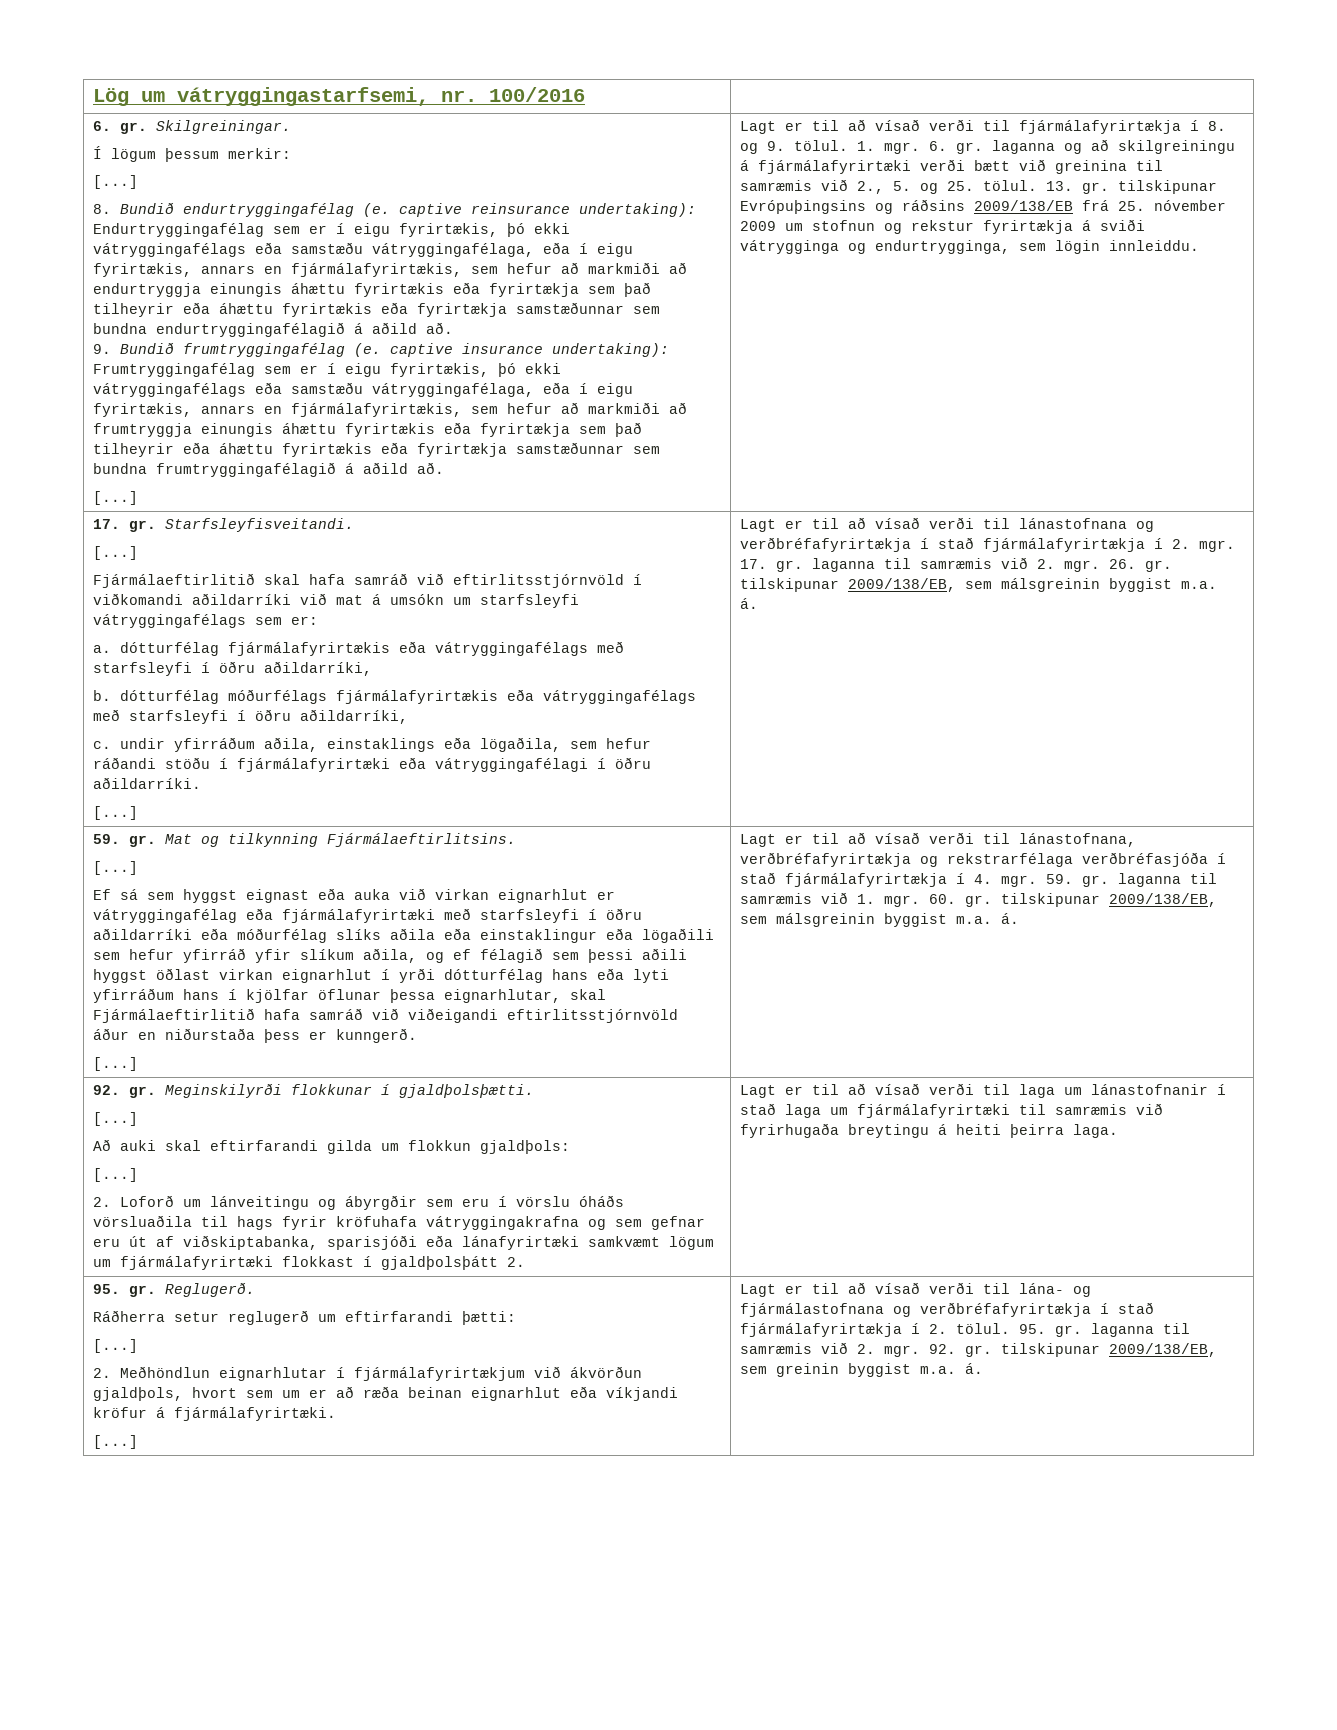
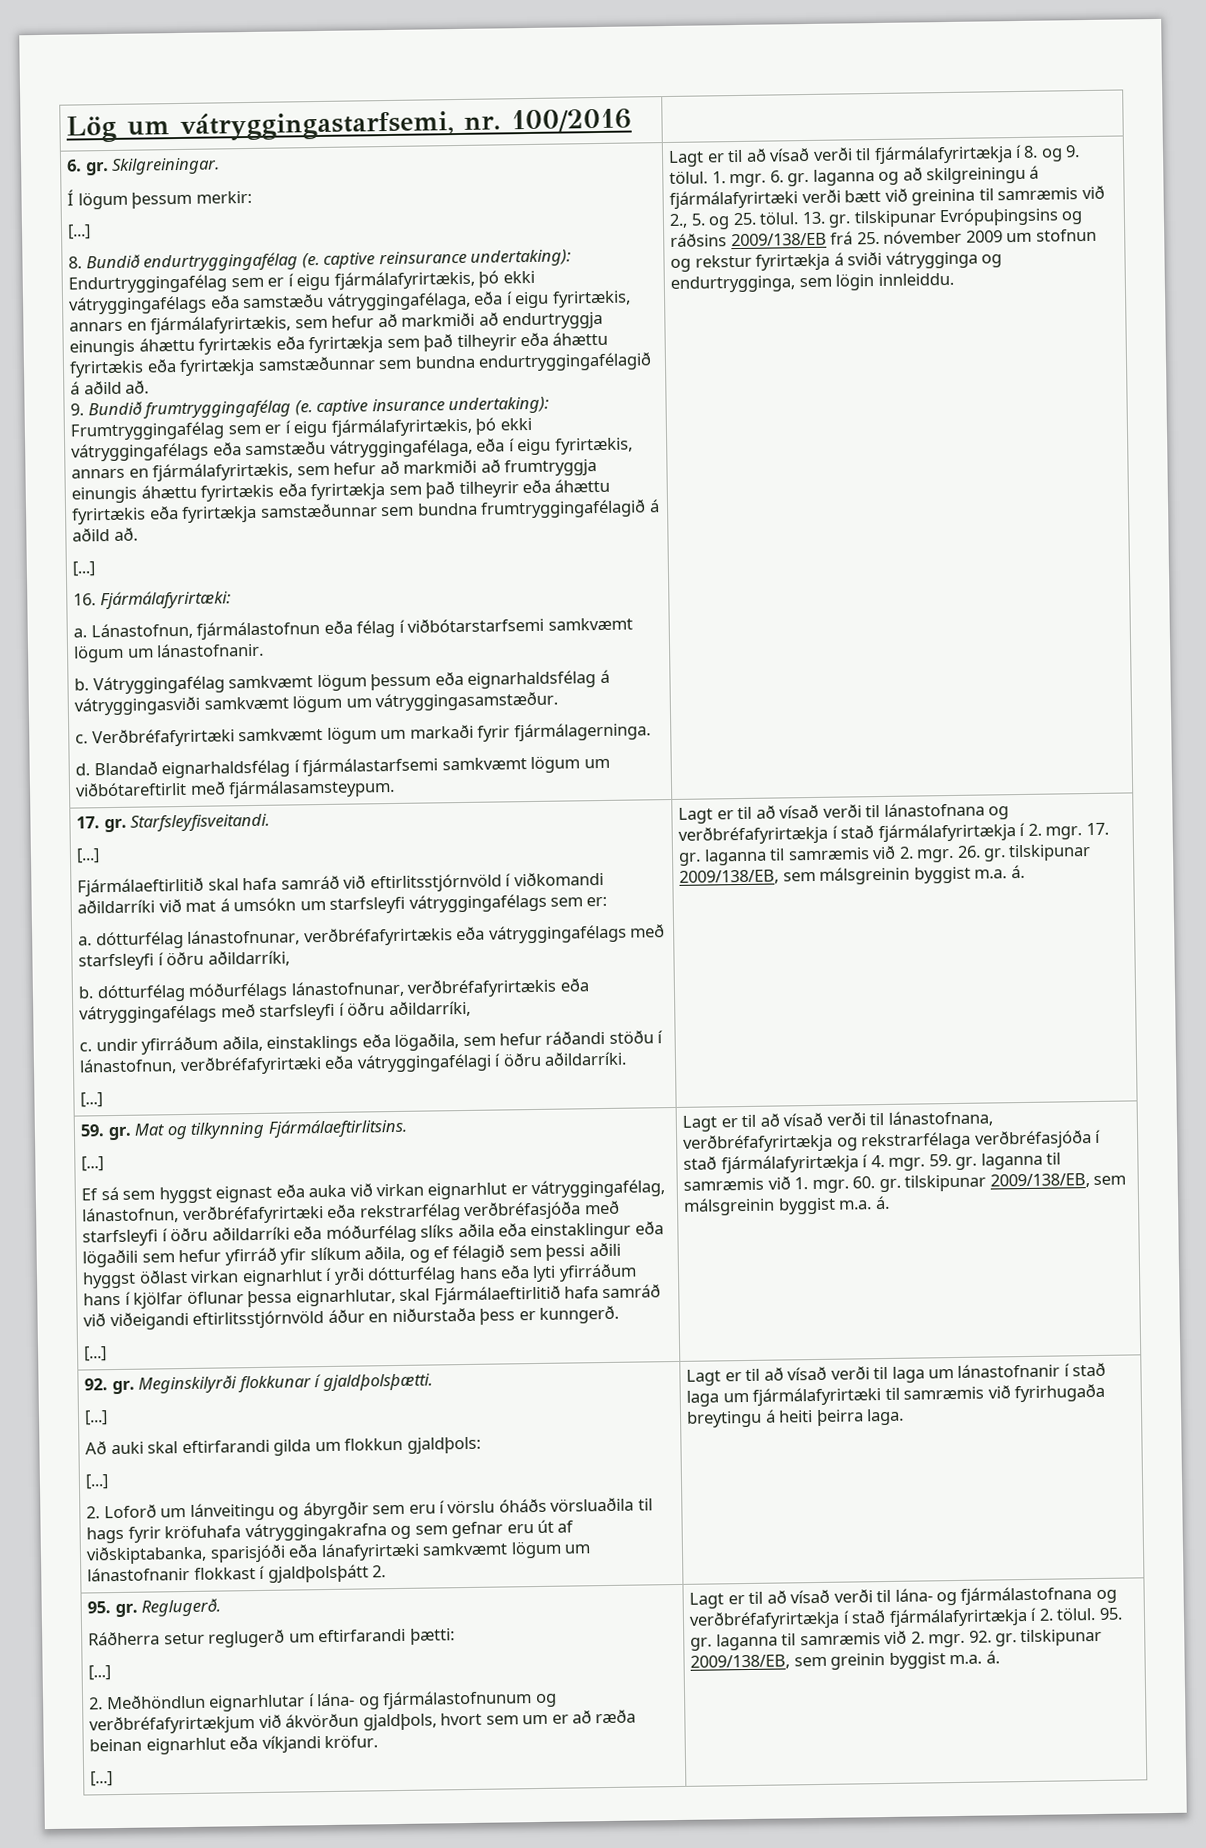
[399,223,499,237] fyrirtækis, -> [333,270,475,290] fjármálafyrirtækis,
[390,363,490,377] fyrirtækis, -> [330,417,472,437] fjármálafyrirtækis,
(139, 498) none -> [73,590,231,610] [73,617,633,640] [73,642,265,663] [74,669,610,695] [74,691,559,716] [75,722,651,748] [75,755,610,779] [75,778,396,799] // 16. Fjármálafyrirtæki: // a. Lánastofnun, fjármálastofnun eða félag í viðbótarstarfsemi samkvæmt lögum um lánastofnanir. // b. Vátryggingafélag samkvæmt lögum þessum eða eignarhaldsfélag á vátryggingasviði samkvæmt lögum um vátryggingasamstæður. // c. Verðbréfafyrirtæki samkvæmt lögum um markaði fyrir fjármálagerninga. // d. Blandað eignarhaldsfélag í fjármálastarfsemi samkvæmt lögum um viðbótareftirlit með fjármálasamsteypum.
[228,642,391,656] fjármálafyrirtækis -> [187,927,453,947] lánastofnunar, verðbréfafyrirtækis
[336,690,499,704] fjármálafyrirtækis -> [290,978,558,998] lánastofnunar, verðbréfafyrirtækis
[237,758,391,772] fjármálafyrirtæki -> [79,1056,322,1076] lánastofnun, verðbréfafyrirtæki
[93,908,436,923] vátryggingafélag eða fjármálafyrirtæki -> [531,1179,666,1199] [82,1201,582,1225] vátryggingafélag, lánastofnun, verðbréfafyrirtæki eða rekstrarfélag verðbréfasjóða
[120,1256,274,1270] fjármálafyrirtæki -> [87,1566,191,1582] lánastofnanir
[354,1367,526,1381] fjármálafyrirtækjum -> [316,1690,557,1710] [89,1715,256,1735] lána- og fjármálastofnunum og verðbréfafyrirtækjum
[93,1407,337,1421] kröfur á fjármálafyrirtæki. -> [324,1734,379,1749] kröfur.

